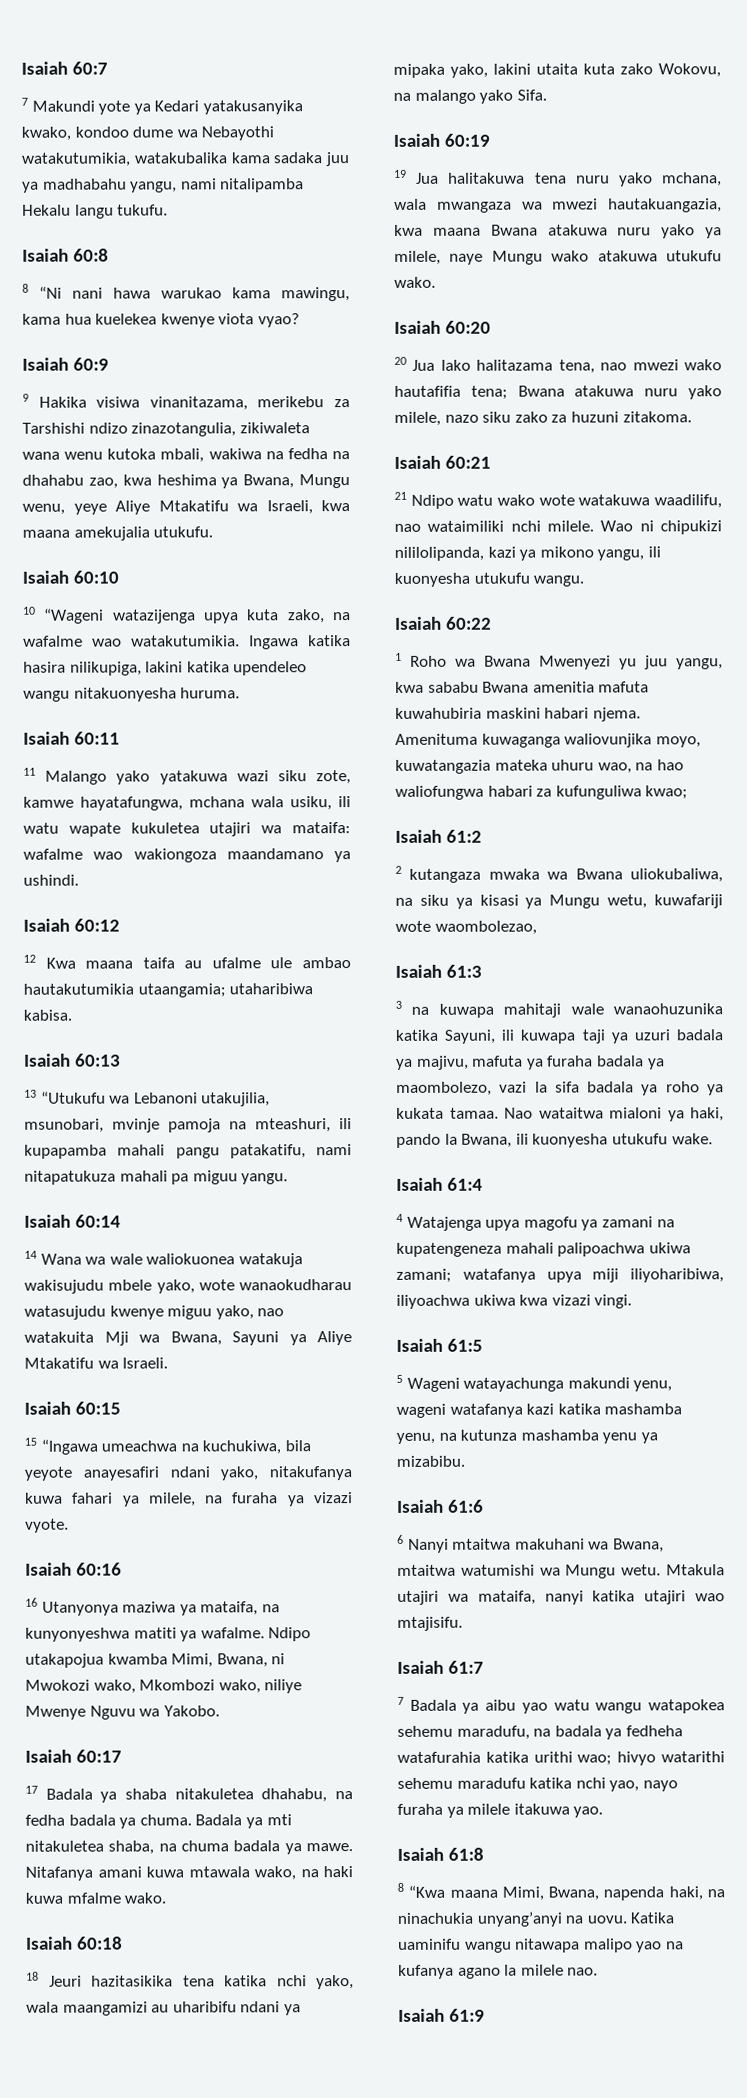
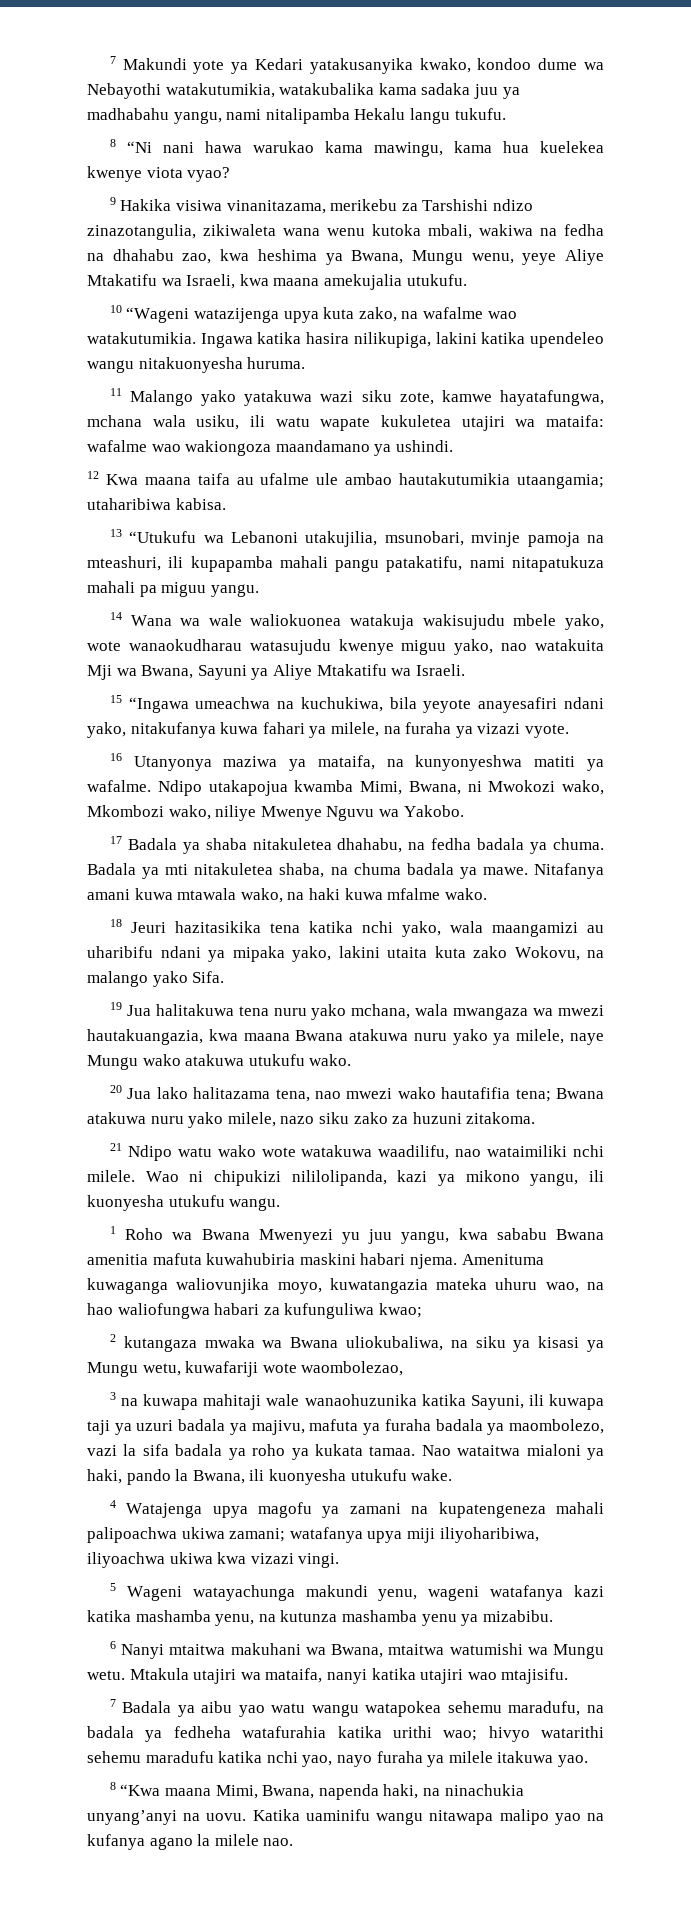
[21,61,108,75] Isaiah 60:7 // -> (109, 60) none
[22,248,109,262] // Isaiah 60:8 -> (506, 114) none
[22,357,109,371] // Isaiah 60:9 -> (231, 174) none
[22,570,119,584] // Isaiah 60:10 -> (467, 280) none
[23,731,120,745] // Isaiah 60:11 -> (306, 363) none
[23,918,120,932] // Isaiah 60:12 -> (453, 446) none
[24,1053,121,1067] // Isaiah 60:13 -> (226, 504) none
[24,1214,121,1228] // Isaiah 60:14 -> (259, 590) none
[24,1401,121,1415] // Isaiah 60:15 -> (465, 670) none
[25,1562,122,1576] // Isaiah 60:16 -> (569, 731) none
[25,1749,122,1763] // Isaiah 60:17 -> (464, 811) none
[26,1936,123,1950] // Isaiah 60:18 -> (487, 894) none
[393,133,490,147] // Isaiah 60:19 -> (225, 977) none
[394,320,491,334] // Isaiah 60:20 -> (352, 1060) none
[394,455,491,469] // Isaiah 60:21 -> (536, 1118) none
[395,616,492,630] // Isaiah 60:22 -> (281, 1204) none
[395,829,482,843] // Isaiah 61:2 -> (422, 1310) none
[395,964,482,978] // Isaiah 61:3 -> (404, 1368) none
[396,1177,483,1191] // Isaiah 61:4 -> (453, 1475) none
[396,1338,483,1352] // Isaiah 61:5 -> (340, 1560) none
[397,1499,484,1513] // Isaiah 61:6 -> (553, 1616) none
[397,1660,484,1674] // Isaiah 61:7 -> (569, 1676) none
[397,1847,484,1861] // Isaiah 61:8 -> (588, 1761) none
[398,2008,485,2022] // Isaiah 61:9 -> (294, 1842) none

